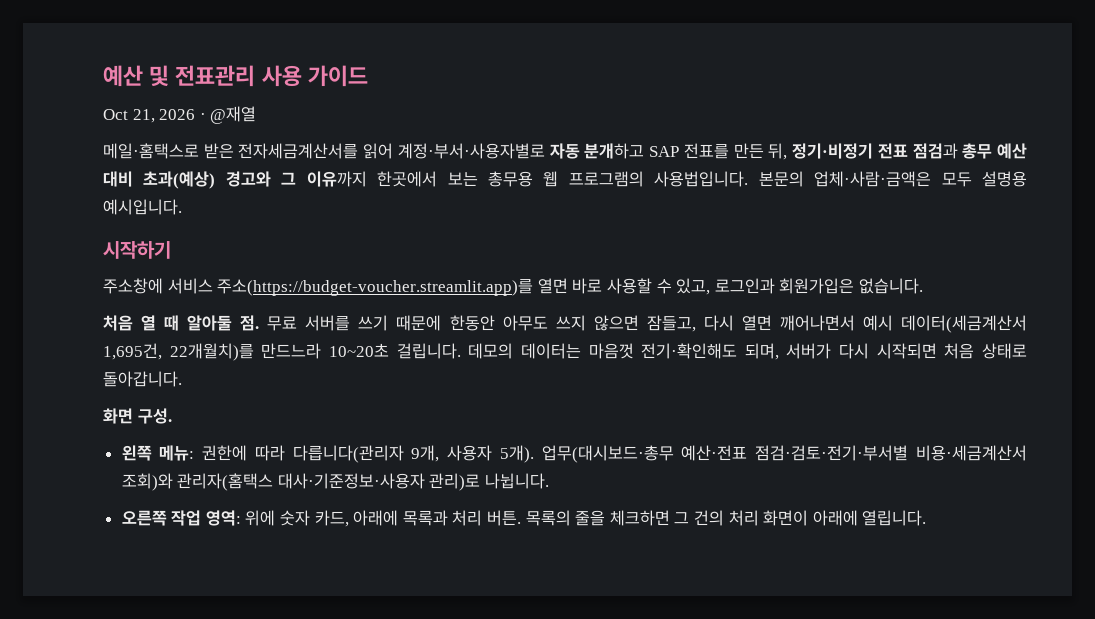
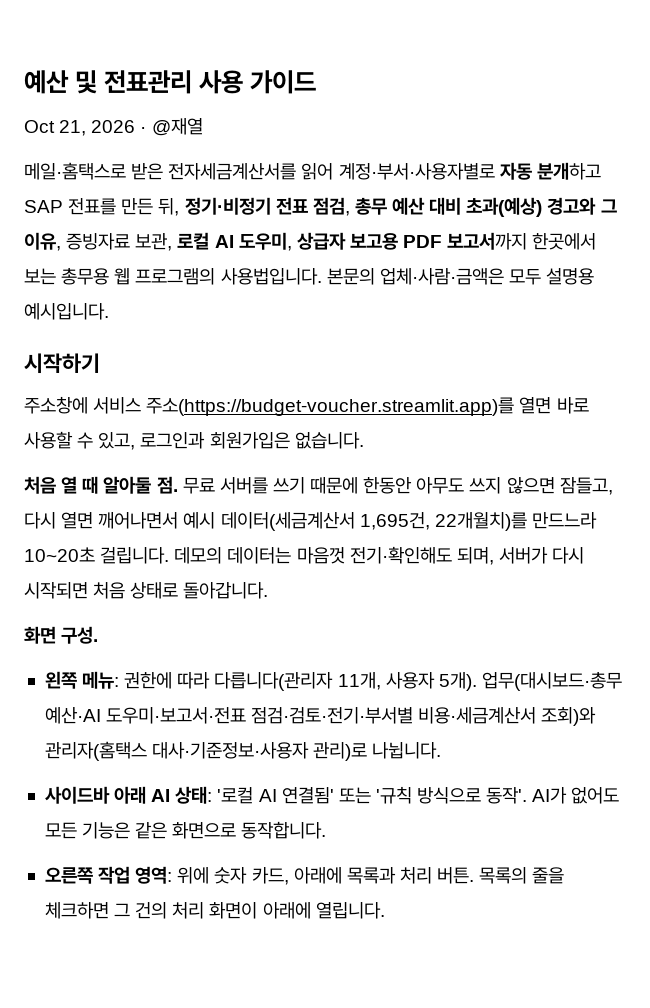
[912,143,958,159] 점검과 -> [312,197,350,216] 점검,
[306,171,367,187] 이유까지 -> [24,232,528,251] 이유, 증빙자료 보관, 로컬 AI 도우미, 상급자 보고용 PDF 보고서까지
[411,445,440,462] 9개, -> [337,672,381,690] 11개,
[681,445,748,461] 예산·전표 -> [44,707,247,724] 예산·AI 도우미·보고서·전표
(550, 481) none -> [44,786,620,804] [44,821,327,839] // 사이드바 아래 AI 상태: '로컬 AI 연결됨' 또는 '규칙 방식으로 동작'. AI가 없어도 모든 기능은 같은 화면으로 동작합니다.

